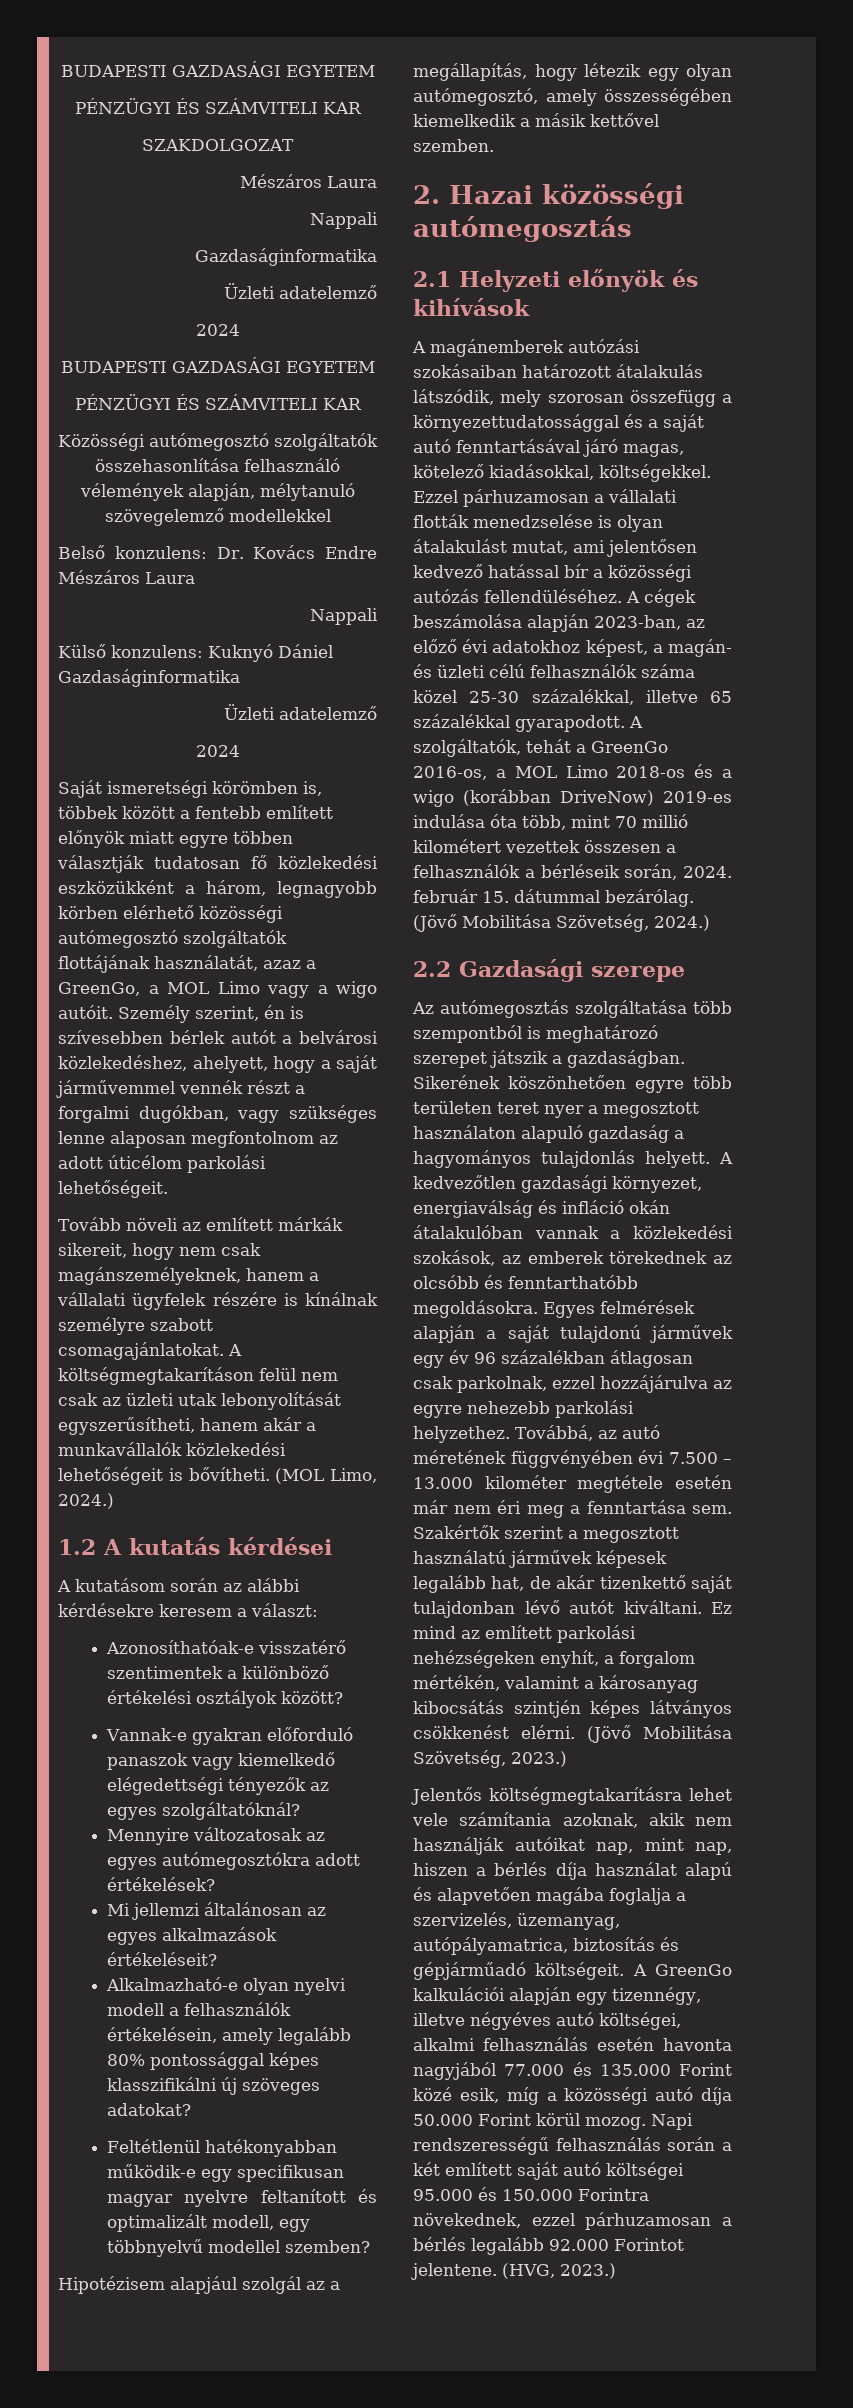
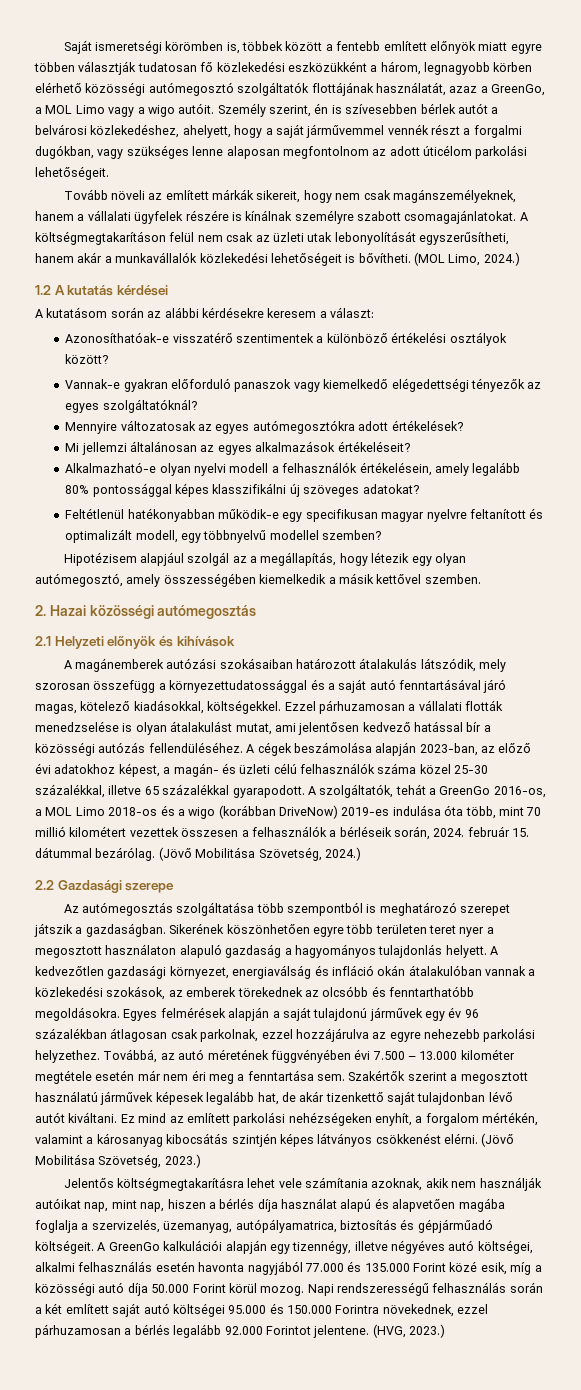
[60,61,375,77] [74,98,362,114] [142,139,295,151] [240,174,377,188] [310,212,378,229] [195,248,377,266] [224,283,377,299] [195,324,240,336] [60,357,375,373] [74,394,362,410] [58,433,378,451] [95,458,340,472] [79,483,355,501] [104,508,331,526] [58,545,377,559] [58,570,195,584] [310,608,378,625] [58,644,333,662] [58,669,240,687] [224,704,377,720] [195,745,240,757] BUDAPESTI GAZDASÁGI EGYETEM // PÉNZÜGYI ÉS SZÁMVITELI KAR // SZAKDOLGOZAT // Mészáros Laura // Nappali // Gazdaságinformatika // Üzleti adatelemző // 2024 // BUDAPESTI GAZDASÁGI EGYETEM // PÉNZÜGYI ÉS SZÁMVITELI KAR // Közösségi autómegosztó szolgáltatók összehasonlítása felhasználó vélemények alapján, mélytanuló szövegelemző modellekkel // Belső konzulens: Dr. Kovács Endre Mészáros Laura // Nappali // Külső konzulens: Kuknyó Dániel Gazdaságinformatika // Üzleti adatelemző // 2024 // -> (63, 47) none

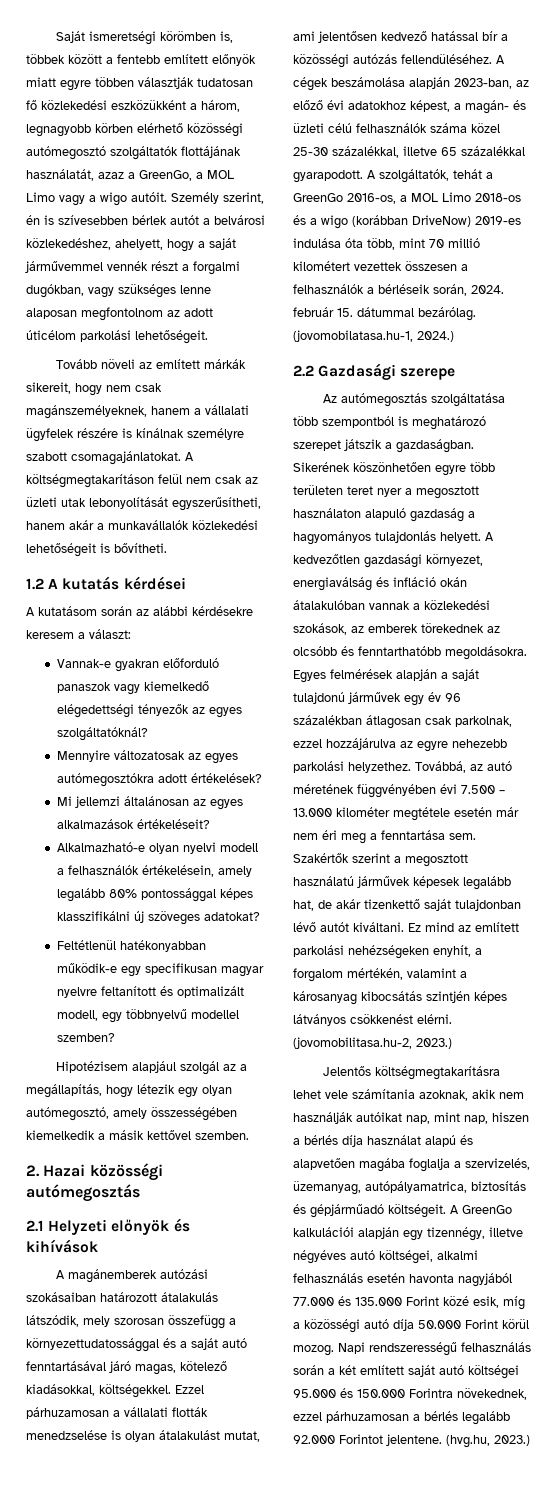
[414,252,520,266] (MOL Limo, 2024.) -> (167, 548) none
[65,332,507,346] [65,354,109,364] // Azonosíthatóak-e visszatérő szentimentek a különböző értékelési osztályok között? -> (131, 634) none
[158,847,322,861] (Jövő Mobilitása Szövetség, -> [293,330,413,342] (jovomobilatasa.hu-1,
[481,1133,515,1147] [35,1154,162,1168] (Jövő Mobilitása Szövetség, -> [293,1037,412,1049] (jovomobilitasa.hu-2,
[372,1324,406,1338] (HVG, -> [446,1435,490,1448] (hvg.hu,

